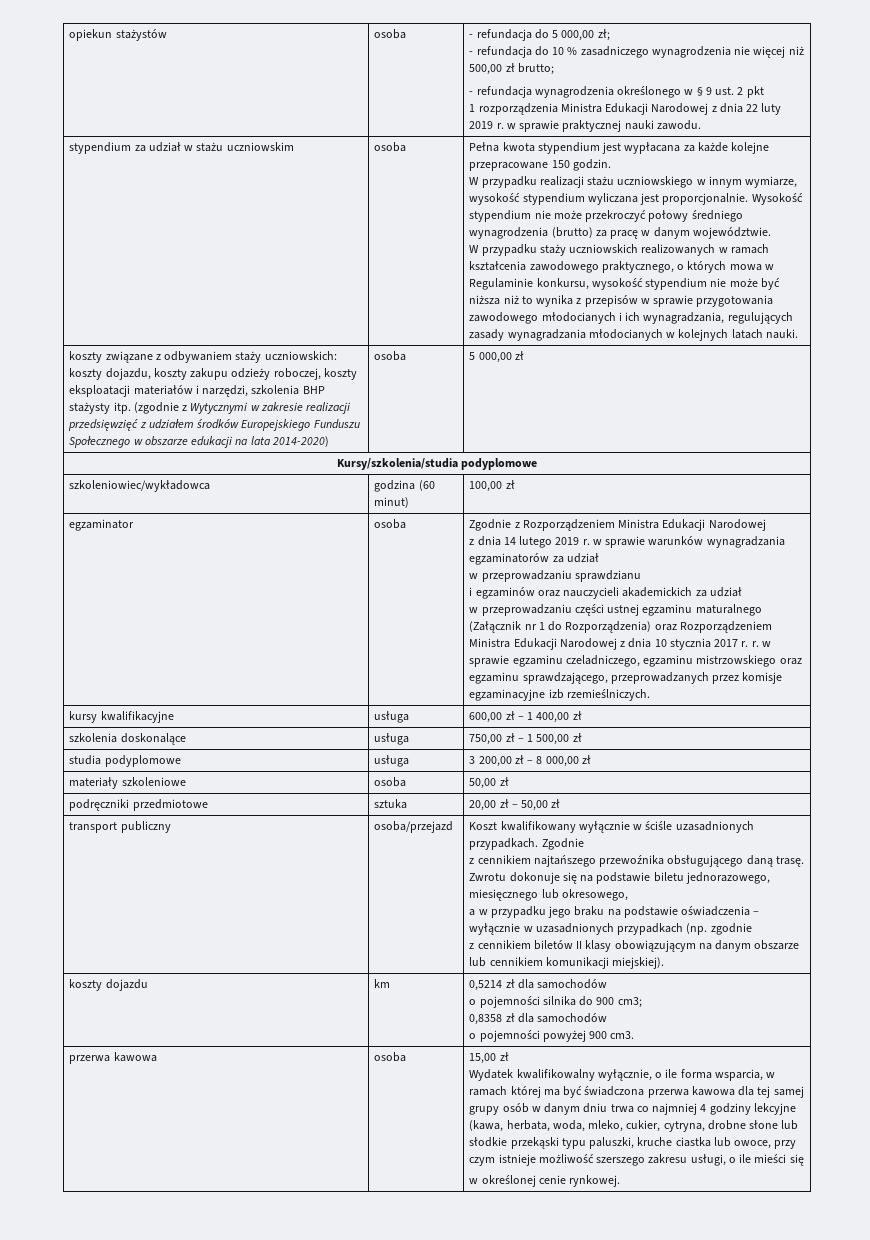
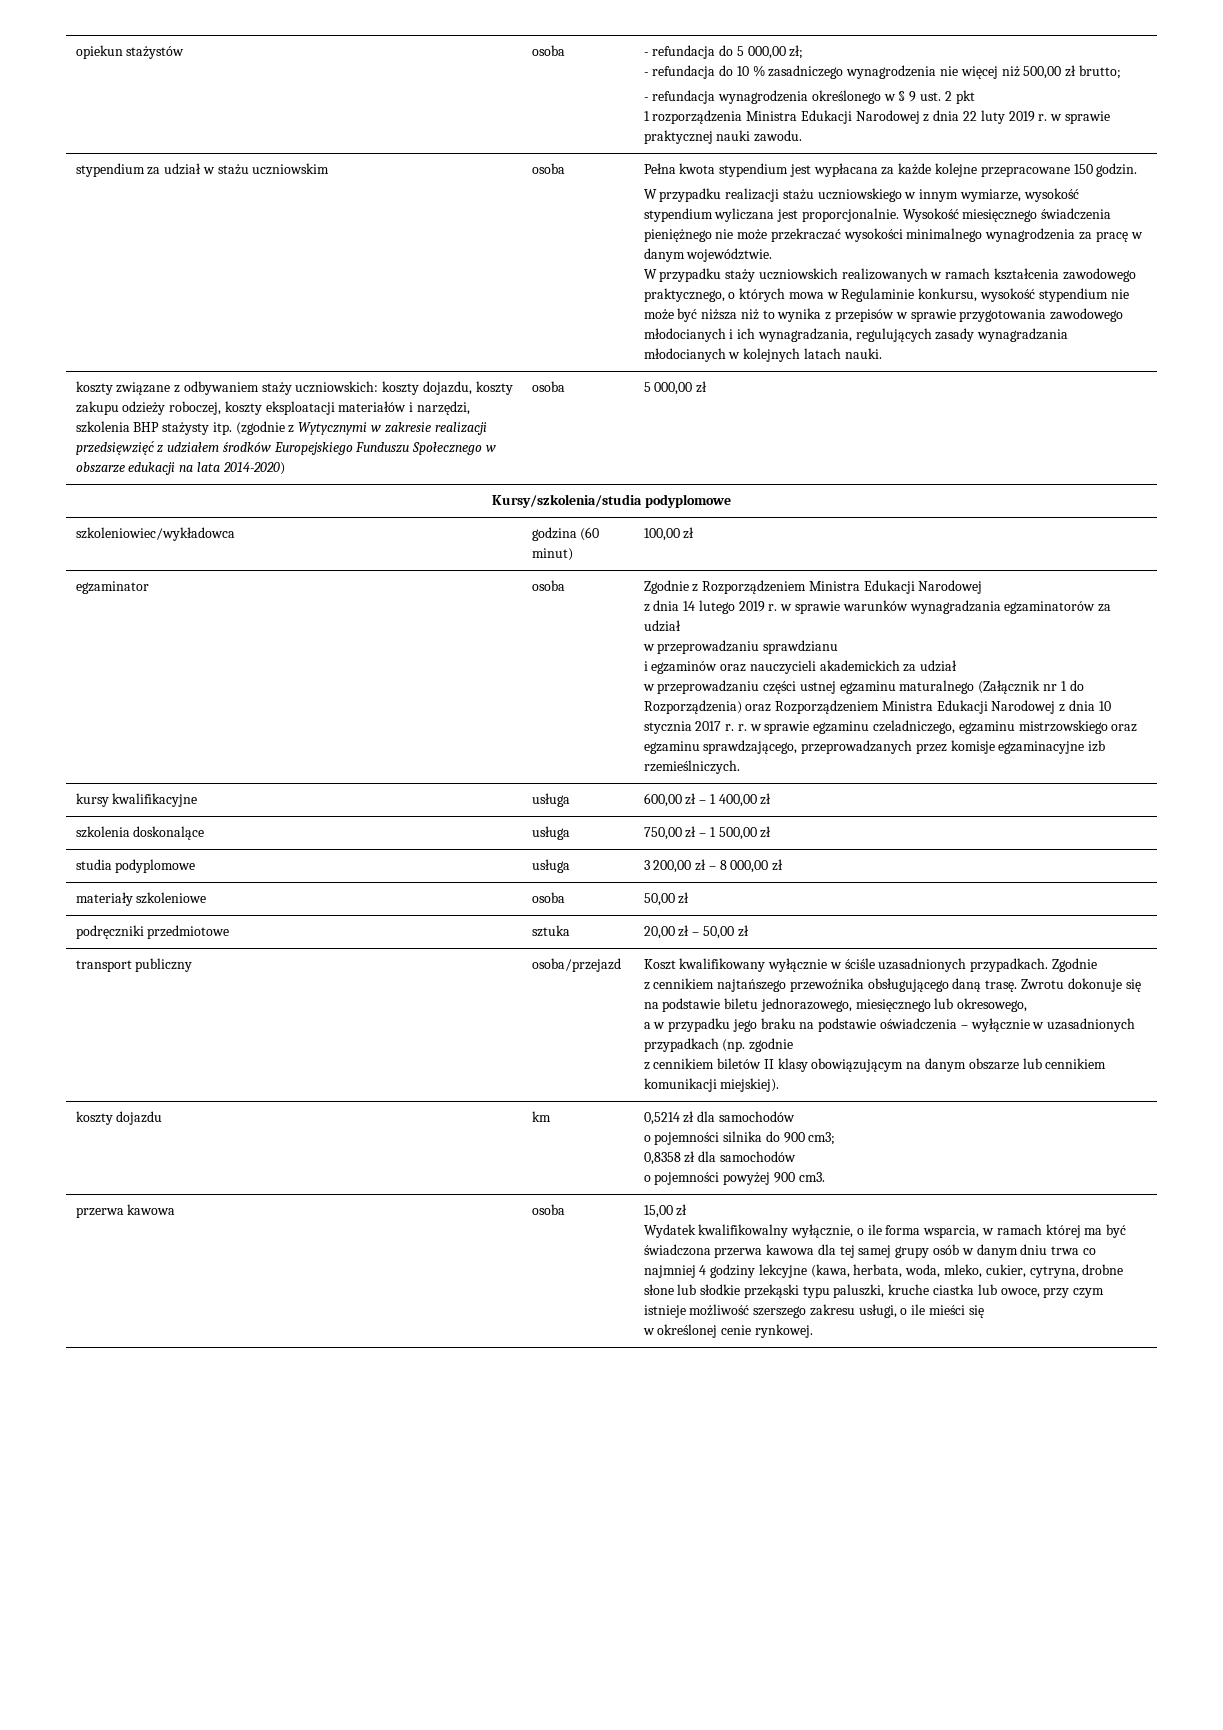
[469,210,743,222] [469,227,593,239] stypendium nie może przekroczyć połowy średniego wynagrodzenia (brutto) -> [962,208,1112,222] [643,228,1076,242] miesięcznego świadczenia pieniężnego nie może przekraczać wysokości minimalnego wynagrodzenia

